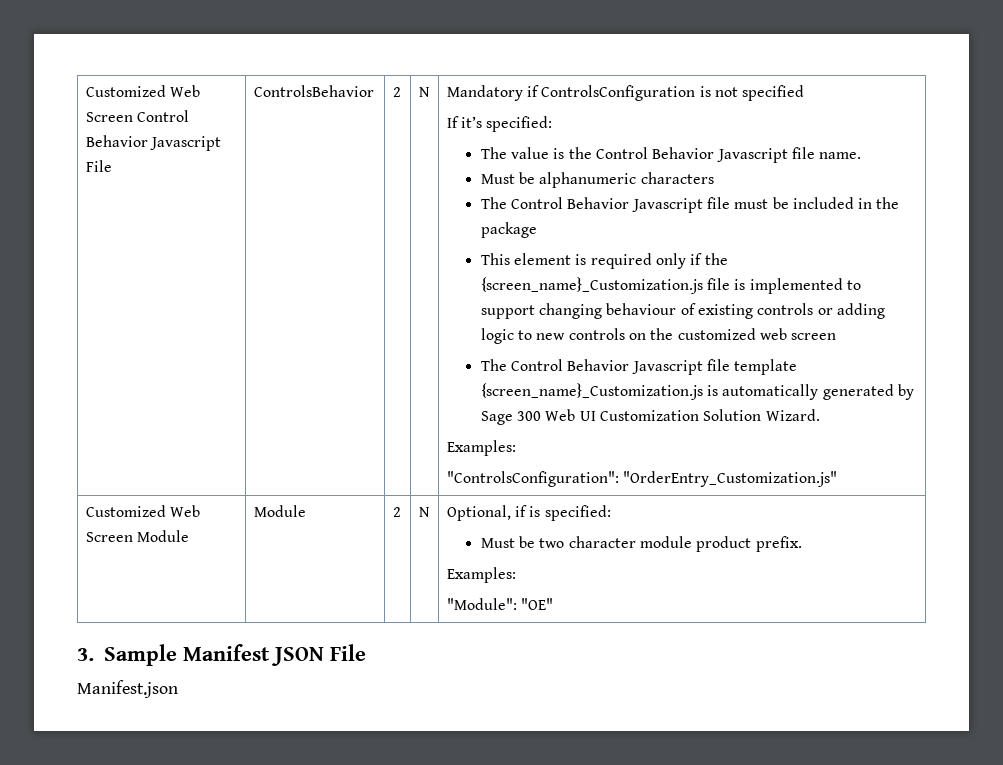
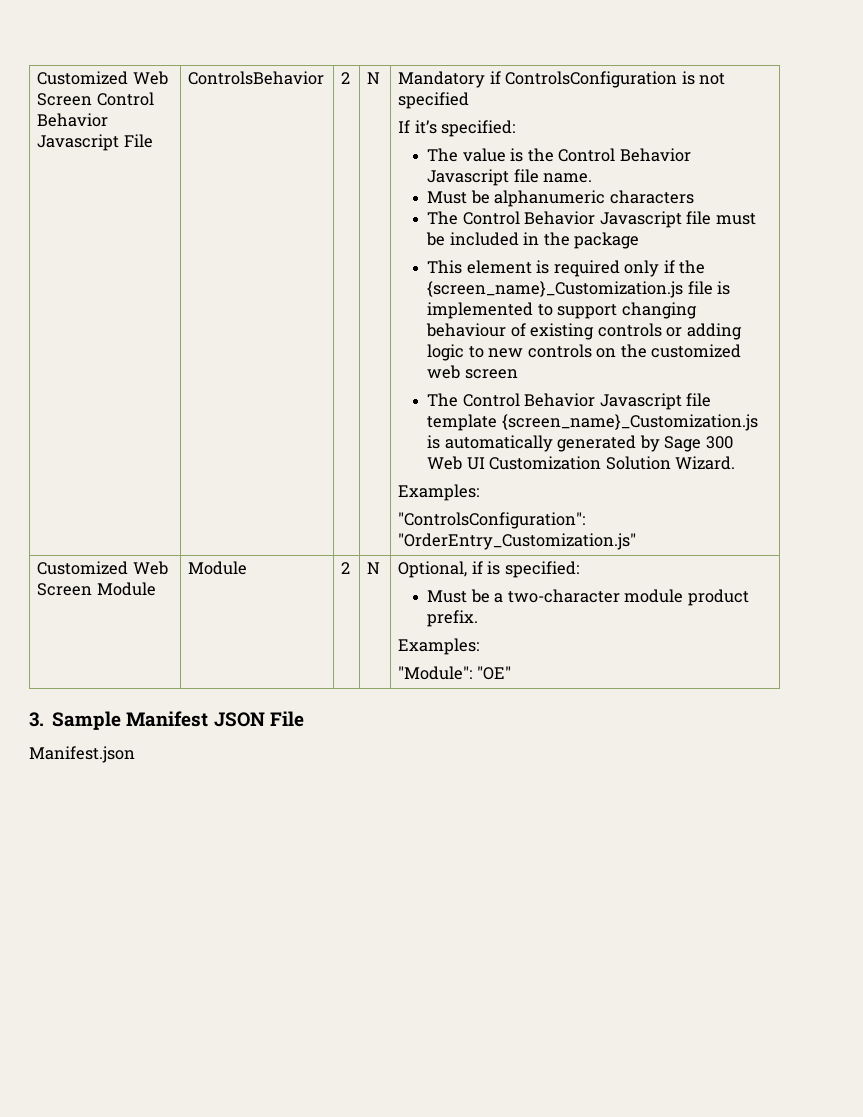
[539,536,636,548] two character -> [494,589,620,603] a two-character

